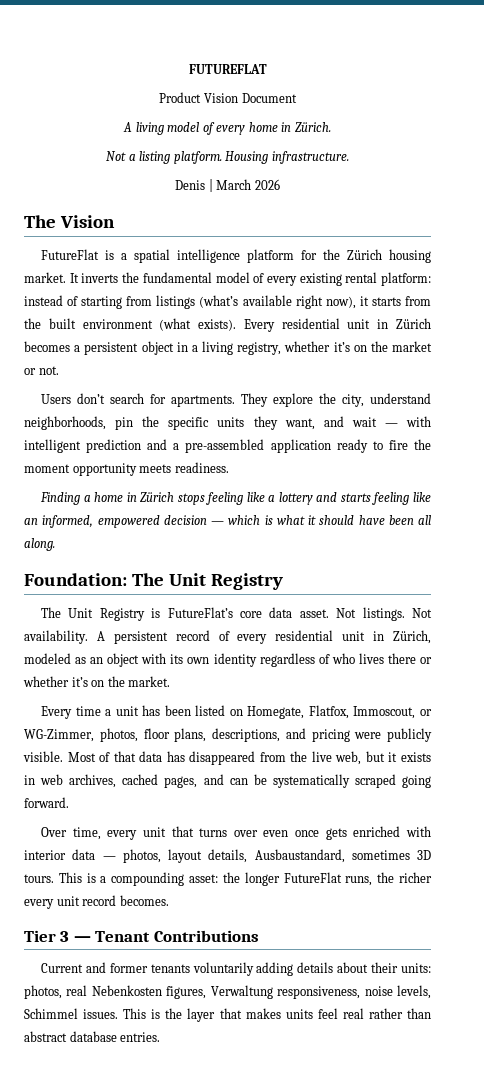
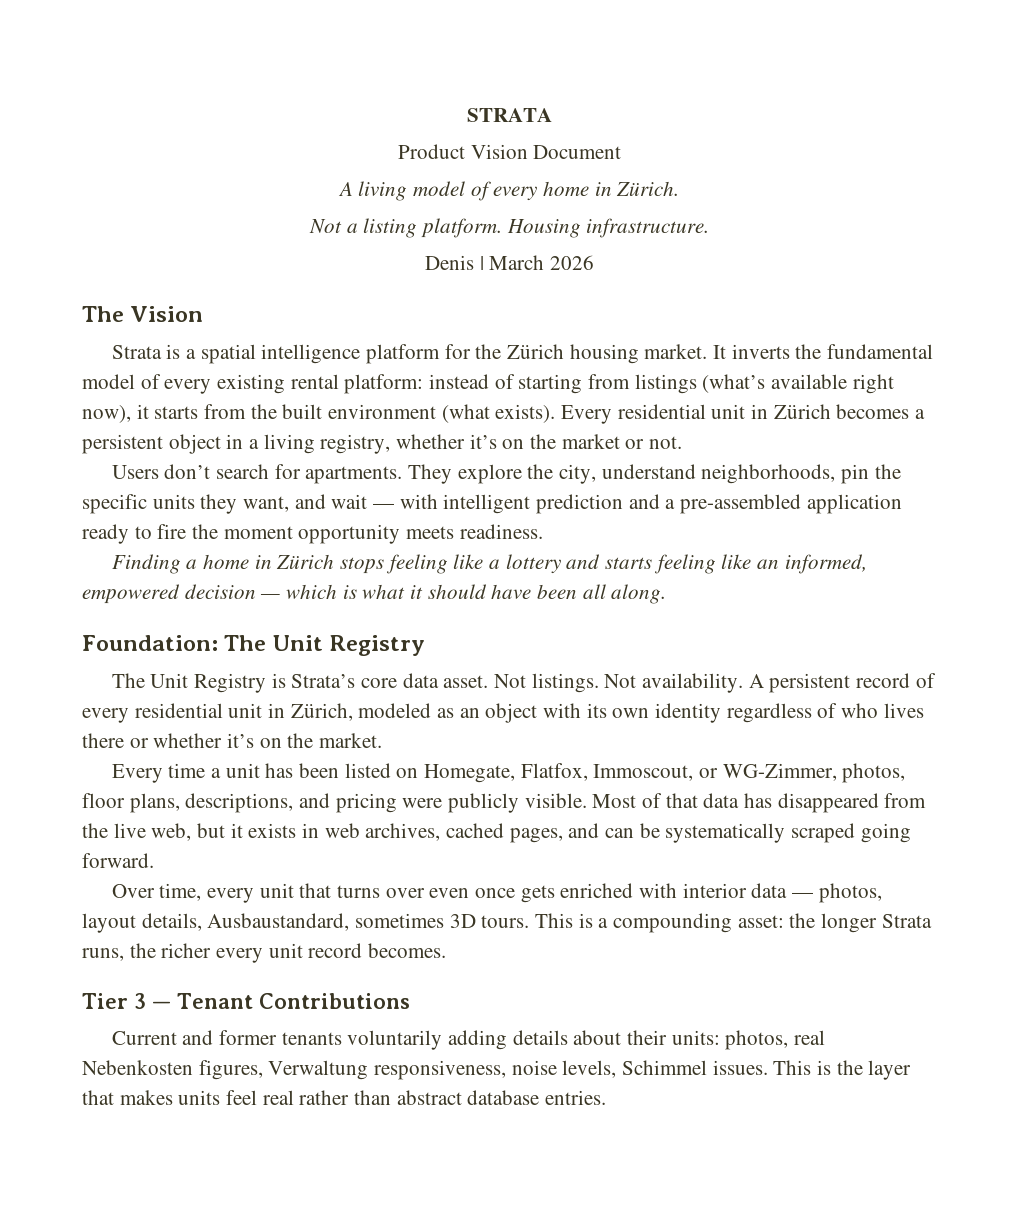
[188,64,267,74] FUTUREFLAT -> [467,108,552,122] STRATA
[41,249,100,260] FutureFlat -> [111,345,162,359] Strata
[167,607,233,618] FutureFlat’s -> [291,674,356,688] Strata’s
[283,872,342,883] FutureFlat -> [881,914,932,928] Strata

